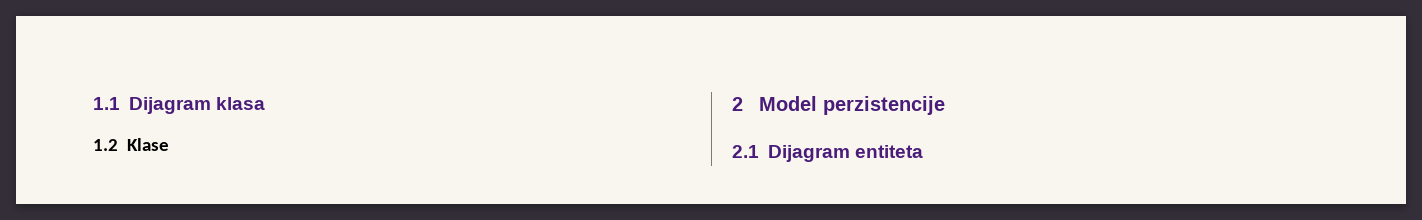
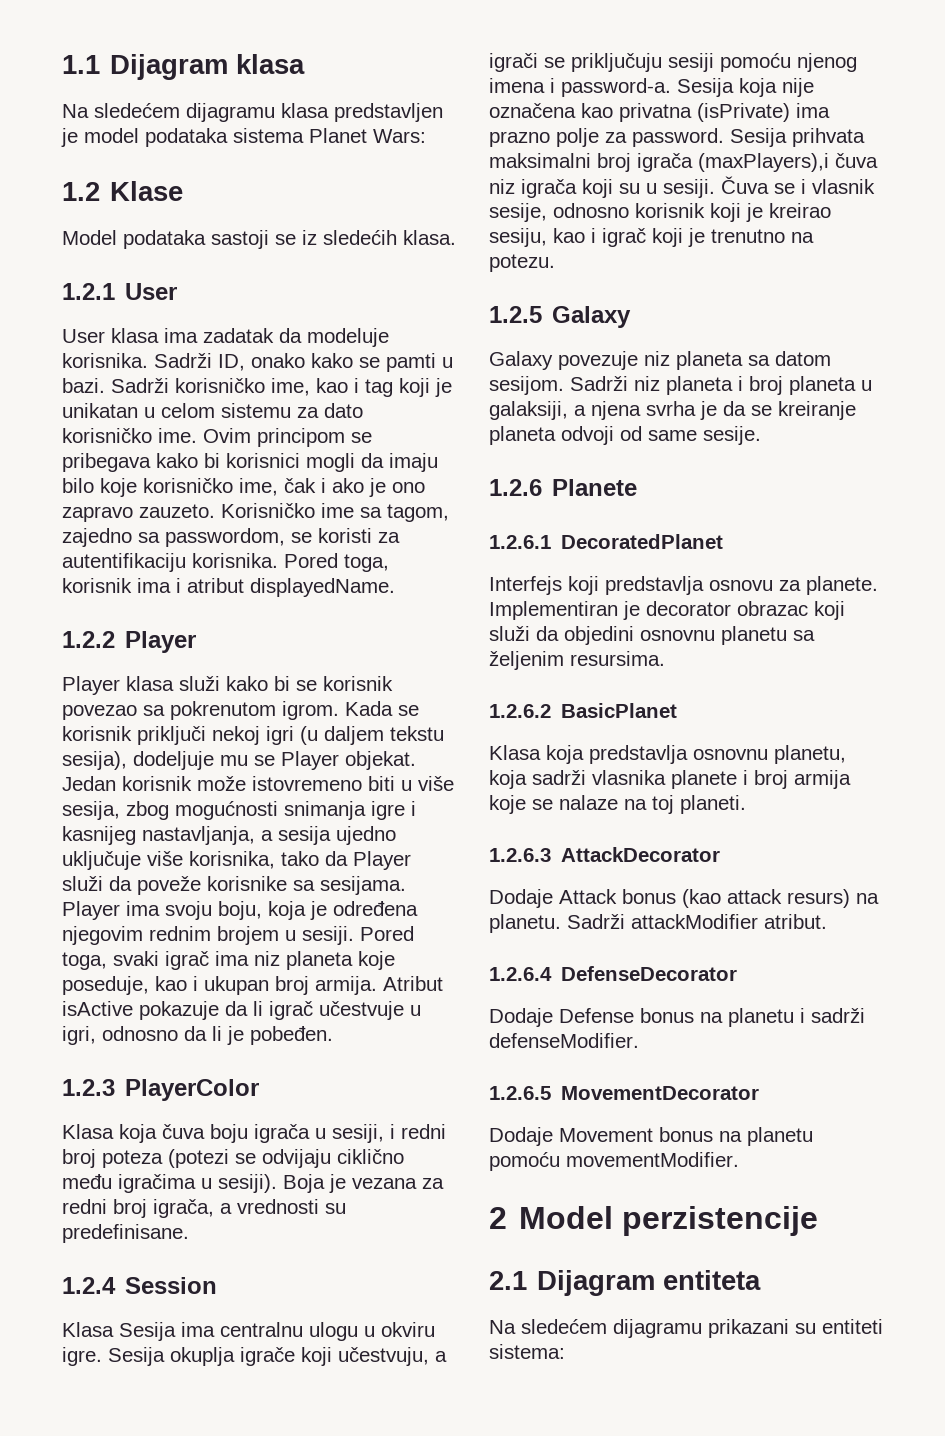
[93,138,170,151] 1.2 Klase -> [62,103,443,122] [61,128,426,147] [62,181,184,201] [62,230,456,249] [62,283,178,300] [62,328,389,347] [62,353,453,372] [62,378,452,397] [62,403,363,418] [62,428,372,447] [62,453,438,472] [62,478,425,497] [62,503,449,522] [62,528,400,547] [62,553,389,572] [62,578,395,597] [62,631,197,653] [62,676,393,695] [62,701,419,720] [62,726,444,745] [62,751,416,770] [62,776,454,791] [62,801,416,820] [62,826,396,845] [62,851,411,870] [62,876,406,895] [62,901,418,920] [62,926,414,945] [62,951,395,970] [62,976,443,995] [62,1001,421,1020] [62,1026,333,1045] [62,1079,260,1101] [62,1124,446,1143] [62,1149,404,1168] [62,1174,444,1193] [62,1199,346,1218] [62,1224,189,1243] [62,1277,218,1294] [62,1322,435,1341] [62,1347,447,1366] [489,53,857,72] [489,78,814,97] [489,103,830,122] [489,128,865,147] [489,153,878,172] [489,176,875,198] [489,203,831,222] [489,228,814,247] [489,254,555,272] [489,306,632,328] [489,351,831,370] [489,376,872,395] [489,401,856,420] [489,426,761,445] [489,479,638,496] [489,534,724,549] [489,576,878,595] [489,601,845,620] [489,626,815,645] [489,651,665,670] [489,703,678,718] [489,745,846,764] [489,770,851,789] [489,795,746,814] [489,847,721,862] [489,889,879,908] [489,914,827,933] [489,966,738,981] [489,1008,865,1027] [489,1033,639,1048] [489,1086,760,1100] [489,1127,813,1146] [489,1152,739,1171] Na sledećem dijagramu klasa predstavljen je model podataka sistema Planet Wars: // 1.2 Klase // Model podataka sastoji se iz sledećih klasa. // 1.2.1 User // User klasa ima zadatak da modeluje korisnika. Sadrži ID, onako kako se pamti u bazi. Sadrži korisničko ime, kao i tag koji je unikatan u celom sistemu za dato korisničko ime. Ovim principom se pribegava kako bi korisnici mogli da imaju bilo koje korisničko ime, čak i ako je ono zapravo zauzeto. Korisničko ime sa tagom, zajedno sa passwordom, se koristi za autentifikaciju korisnika. Pored toga, korisnik ima i atribut displayedName. // 1.2.2 Player // Player klasa služi kako bi se korisnik povezao sa pokrenutom igrom. Kada se korisnik priključi nekoj igri (u daljem tekstu sesija), dodeljuje mu se Player objekat. Jedan korisnik može istovremeno biti u više sesija, zbog mogućnosti snimanja igre i kasnijeg nastavljanja, a sesija ujedno uključuje više korisnika, tako da Player služi da poveže korisnike sa sesijama. Player ima svoju boju, koja je određena njegovim rednim brojem u sesiji. Pored toga, svaki igrač ima niz planeta koje poseduje, kao i ukupan broj armija. Atribut isActive pokazuje da li igrač učestvuje u igri, odnosno da li je pobeđen. // 1.2.3 PlayerColor // Klasa koja čuva boju igrača u sesiji, i redni broj poteza (potezi se odvijaju ciklično među igračima u sesiji). Boja je vezana za redni broj igrača, a vrednosti su predefinisane. // 1.2.4 Session // Klasa Sesija ima centralnu ulogu u okviru igre. Sesija okuplja igrače koji učestvuju, a igrači se priključuju sesiji pomoću njenog imena i password-a. Sesija koja nije označena kao privatna (isPrivate) ima prazno polje za password. Sesija prihvata maksimalni broj igrača (maxPlayers),i čuva niz igrača koji su u sesiji. Čuva se i vlasnik sesije, odnosno korisnik koji je kreirao sesiju, kao i igrač koji je trenutno na potezu. // 1.2.5 Galaxy // Galaxy povezuje niz planeta sa datom sesijom. Sadrži niz planeta i broj planeta u galaksiji, a njena svrha je da se kreiranje planeta odvoji od same sesije. // 1.2.6 Planete // 1.2.6.1 DecoratedPlanet // Interfejs koji predstavlja osnovu za planete. Implementiran je decorator obrazac koji služi da objedini osnovnu planetu sa željenim resursima. // 1.2.6.2 BasicPlanet // Klasa koja predstavlja osnovnu planetu, koja sadrži vlasnika planete i broj armija koje se nalaze na toj planeti. // 1.2.6.3 AttackDecorator // Dodaje Attack bonus (kao attack resurs) na planetu. Sadrži attackModifier atribut. // 1.2.6.4 DefenseDecorator // Dodaje Defense bonus na planetu i sadrži defenseModifier. // 1.2.6.5 MovementDecorator // Dodaje Movement bonus na planetu pomoću movementModifier.
(924, 151) none -> [489,1319,883,1338] [489,1344,565,1359] // Na sledećem dijagramu prikazani su entiteti sistema:

